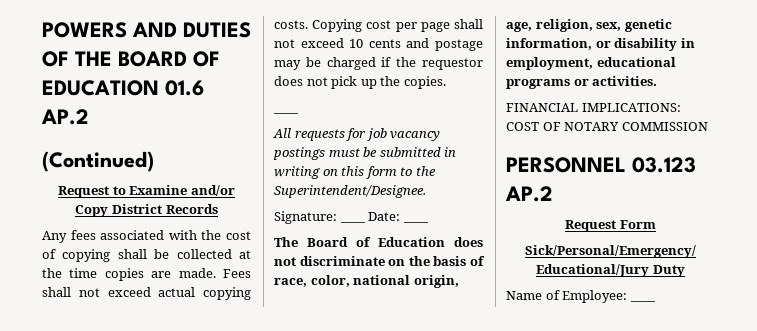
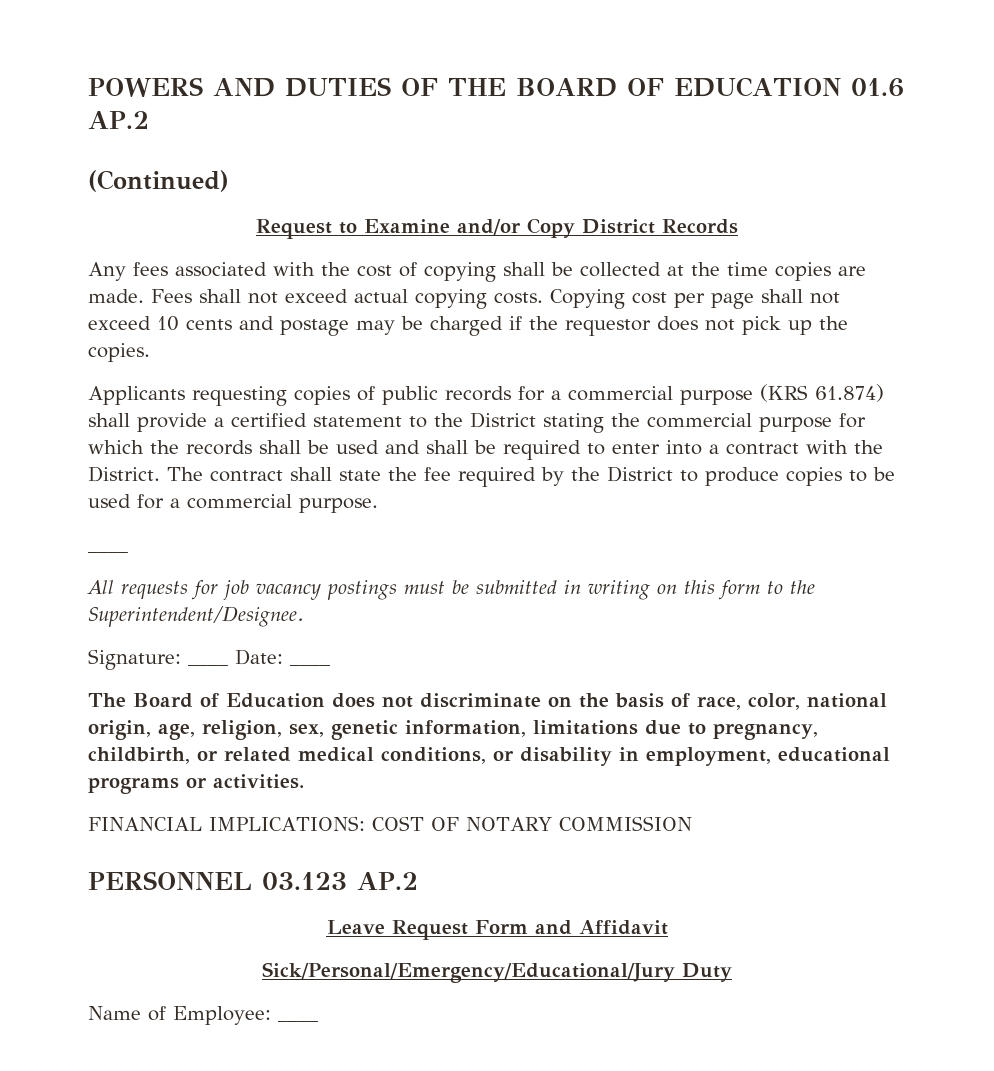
(446, 82) none -> [88,384,884,406] [88,412,866,433] [88,440,883,460] [88,466,895,487] [88,494,378,513] // Applicants requesting copies of public records for a commercial purpose (KRS 61.874) shall provide a certified statement to the District stating the commercial purpose for which the records shall be used and shall be required to enter into a contract with the District. The contract shall state the fee required by the District to produce copies to be used for a commercial purpose.
(592, 44) none -> [533,720,818,740] [88,747,486,764] limitations due to pregnancy, childbirth, or related medical conditions,
(553, 194) none -> [326,920,385,934] Leave
(656, 224) none -> [534,920,668,935] and Affidavit

